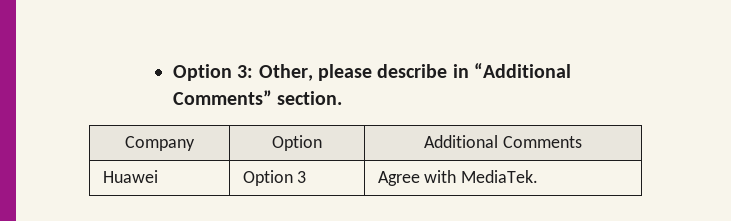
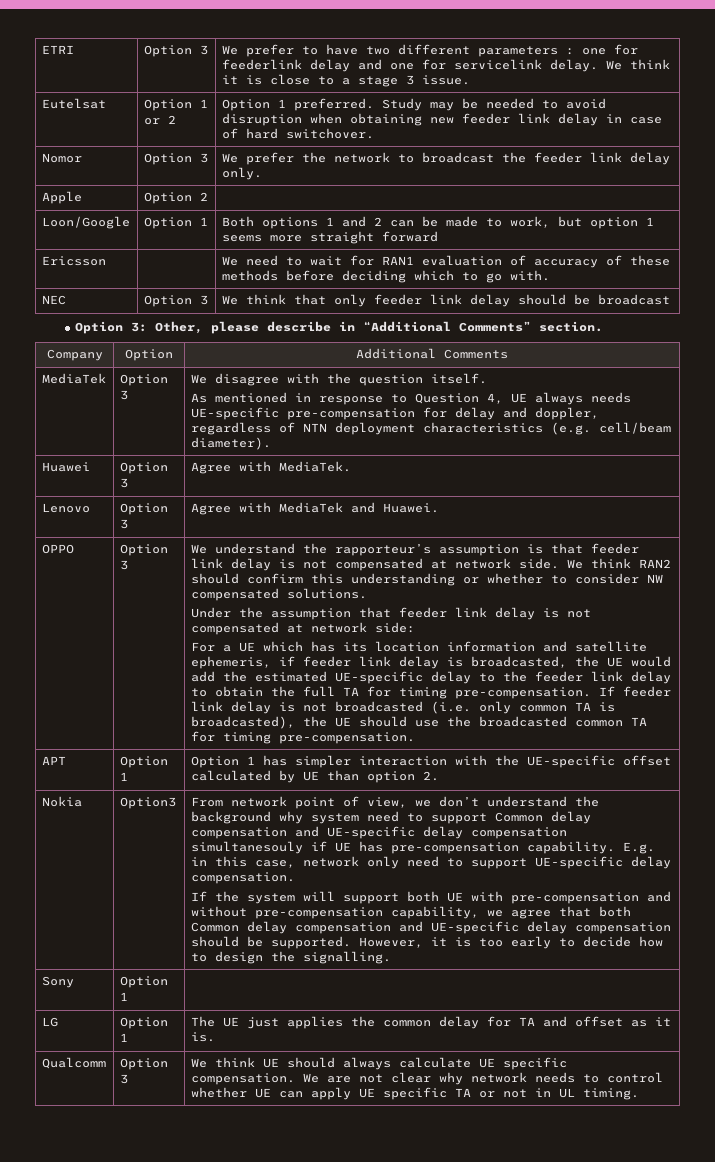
(172, 72) none -> [41,45,74,54] [143,45,208,57] [221,44,638,57] [221,59,670,72] [221,74,470,87] [41,98,106,109] [143,99,208,111] [143,115,176,125] [221,98,606,111] [221,113,662,126] [221,128,374,139] [41,153,82,163] [143,153,208,165] [221,152,670,165] [221,167,262,180] [41,191,82,204] [143,192,208,204] [41,216,130,229] [143,217,208,229] [221,216,654,229] [221,231,438,244] [41,256,106,266] [221,255,670,268] [221,270,550,283] [41,295,66,305] [143,295,208,307] [221,294,670,307] ETRI | Option 3 | We prefer to have two different parameters : one for feederlink delay and one for servicelink delay. We think it is close to a stage 3 issue. // Eutelsat | Option 1 or 2 | Option 1 preferred. Study may be needed to avoid disruption when obtaining new feeder link delay in case of hard switchover. // Nomor | Option 3 | We prefer the network to broadcast the feeder link delay only. // Apple | Option 2 | // Loon/Google | Option 1 | Both options 1 and 2 can be made to work, but option 1 seems more straight forward // Ericsson | | We need to wait for RAN1 evaluation of accuracy of these methods before deciding which to go with. // NEC | Option 3 | We think that only feeder link delay should be broadcast //
(582, 142) none -> [41,373,106,384] [119,374,168,386] [119,390,128,400] [190,373,487,386] [190,392,631,405] [190,407,599,420] [190,422,671,435] [190,437,271,450] // MediaTek | Option 3 | We disagree with the question itself. // As mentioned in response to Question 4, UE always needs UE-specific pre-compensation for delay and doppler, regardless of NTN deployment characteristics (e.g. cell/beam diameter).
(539, 176) none -> [41,503,90,513] [119,503,168,515] [119,519,128,529] [190,502,439,515] [41,544,74,554] [119,544,168,556] [119,560,128,570] [190,543,639,556] [190,558,671,571] [190,573,663,586] [190,588,367,601] [190,607,591,620] [190,622,415,635] [190,641,647,652] [190,656,671,669] [190,671,671,684] [190,686,671,699] [190,701,615,714] [190,716,647,729] [190,731,415,744] [41,756,66,765] [119,756,168,768] [119,772,128,781] [190,755,671,768] [190,770,439,783] [41,796,82,807] [119,797,176,809] [190,796,599,809] [190,811,591,824] [190,826,567,839] [190,841,655,854] [190,856,671,869] [190,872,295,884] [190,891,671,904] [190,906,631,919] [190,921,671,934] [190,936,663,949] [190,951,391,964] [41,976,74,988] [119,976,168,988] [119,992,128,1001] [41,1017,58,1027] [119,1017,168,1029] [119,1033,128,1042] [190,1016,671,1029] [190,1032,215,1042] [41,1057,106,1069] [119,1058,168,1070] [119,1074,128,1084] [190,1057,567,1070] [190,1072,663,1085] [190,1087,639,1100] // Lenovo | Option 3 | Agree with MediaTek and Huawei. // OPPO | Option 3 | We understand the rapporteur’s assumption is that feeder link delay is not compensated at network side. We think RAN2 should confirm this understanding or whether to consider NW compensated solutions. // Under the assumption that feeder link delay is not compensated at network side: // For a UE which has its location information and satellite ephemeris, if feeder link delay is broadcasted, the UE would add the estimated UE-specific delay to the feeder link delay to obtain the full TA for timing pre-compensation. If feeder link delay is not broadcasted (i.e. only common TA is broadcasted), the UE should use the broadcasted common TA for timing pre-compensation. // APT | Option 1 | Option 1 has simpler interaction with the UE-specific offset calculated by UE than option 2. // Nokia | Option3 | From network point of view, we don’t understand the background why system need to support Common delay compensation and UE-specific delay compensation simultanesouly if UE has pre-compensation capability. E.g. in this case, network only need to support UE-specific delay compensation. // If the system will support both UE with pre-compensation and without pre-compensation capability, we agree that both Common delay compensation and UE-specific delay compensation should be supported. However, it is too early to decide how to design the signalling. // Sony | Option 1 | // LG | Option 1 | The UE just applies the common delay for TA and offset as it is. // Qualcomm | Option 3 | We think UE should always calculate UE specific compensation. We are not clear why network needs to control whether UE can apply UE specific TA or not in UL timing.

